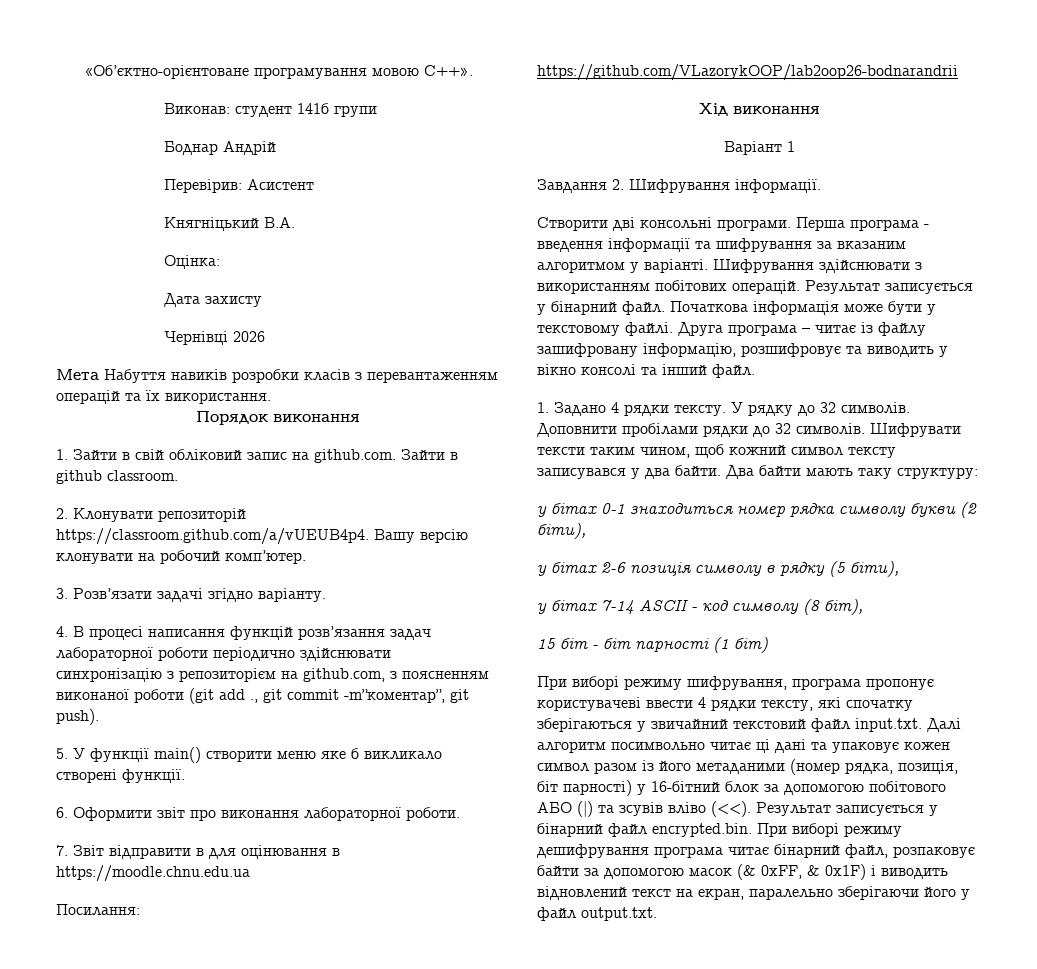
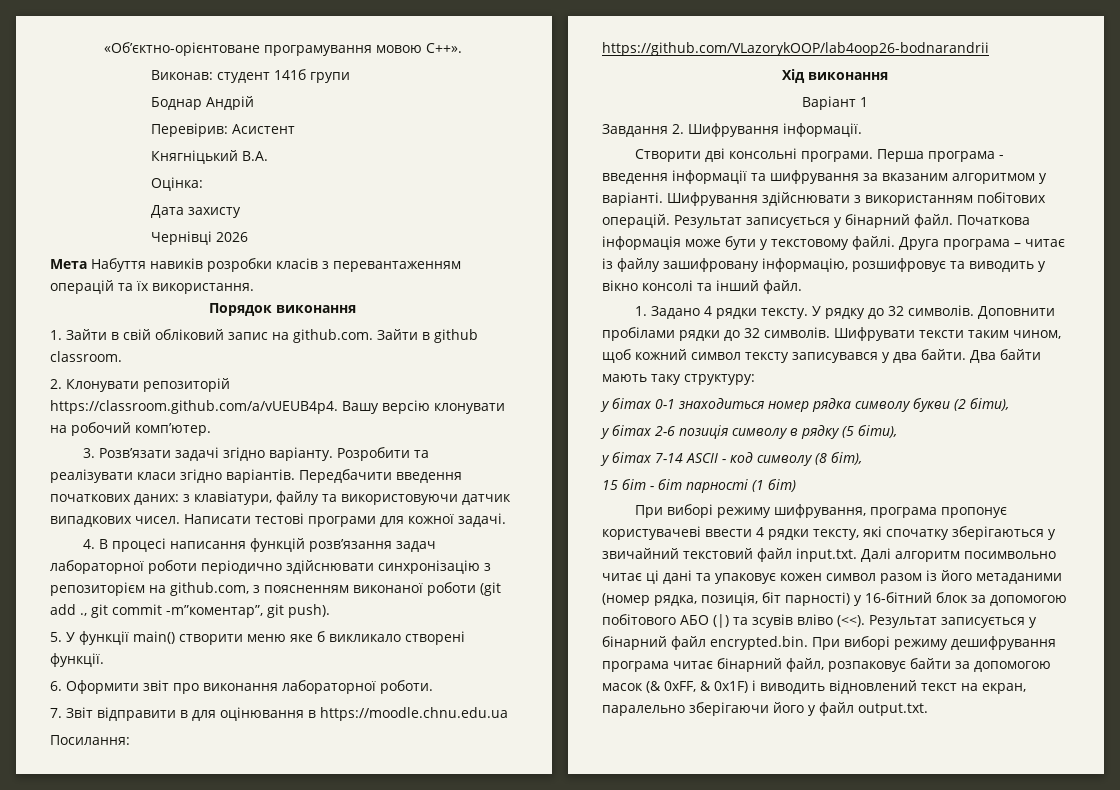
(326, 595) none -> [336,447,429,461] [50,469,462,483] [50,491,511,505] [50,513,506,527] Розробити та реалізувати класи згідно варіантів. Передбачити введення початкових даних: з клавіатури, файлу та використовуючи датчик випадкових чисел. Написати тестові програми для кожної задачі.
[537,64,958,81] https://github.com/VLazorykOOP/lab2oop26-bodnarandrii -> [602,42,989,56] https://github.com/VLazorykOOP/lab4oop26-bodnarandrii

